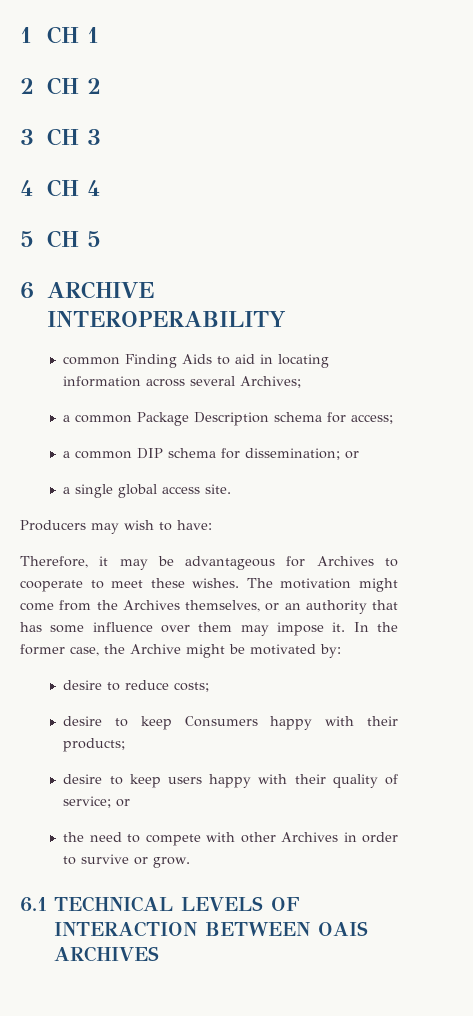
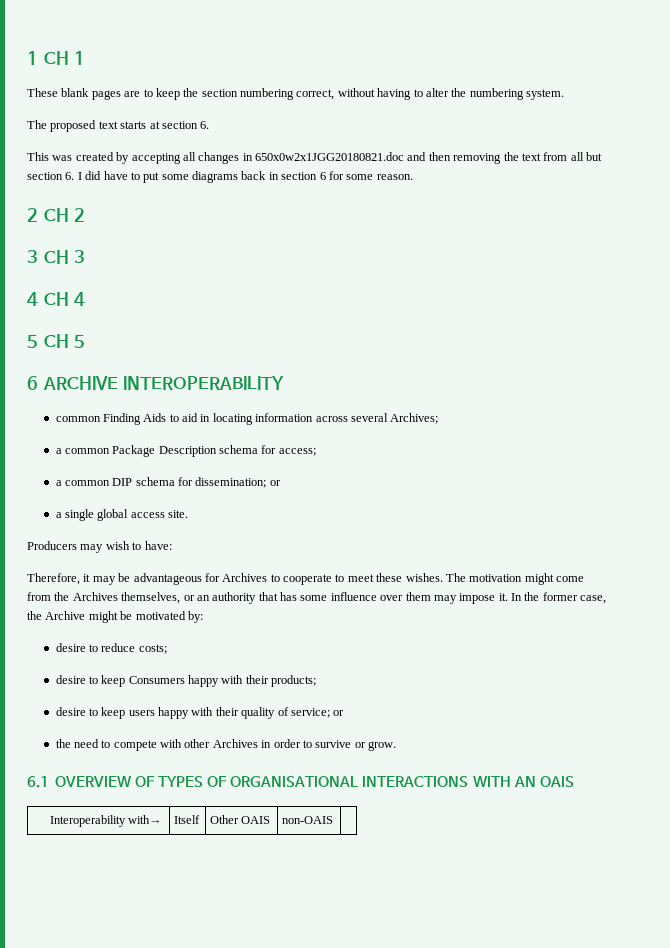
(100, 35) none -> [27,88,564,100] [27,120,210,132] [27,152,602,164] [27,171,413,183] // These blank pages are to keep the section numbering correct, without having to alter the numbering system. // The proposed text starts at section 6. // This was created by accepting all changes in 650x0w2x1JGG20180821.doc and then removing the text from all but section 6. I did have to put some diagrams back in section 6 for some reason.
[54,896,301,912] [54,921,369,937] [54,946,160,962] TECHNICAL LEVELS OF INTERACTION BETWEEN OAIS ARCHIVES -> [55,776,574,787] [49,815,163,827] [174,815,201,824] [210,815,271,824] [282,816,334,824] OVERVIEW OF TYPES OF ORGANISATIONAL INTERACTIONS WITH AN OAIS // Interoperability with→ | Itself | Other OAIS | non-OAIS |

